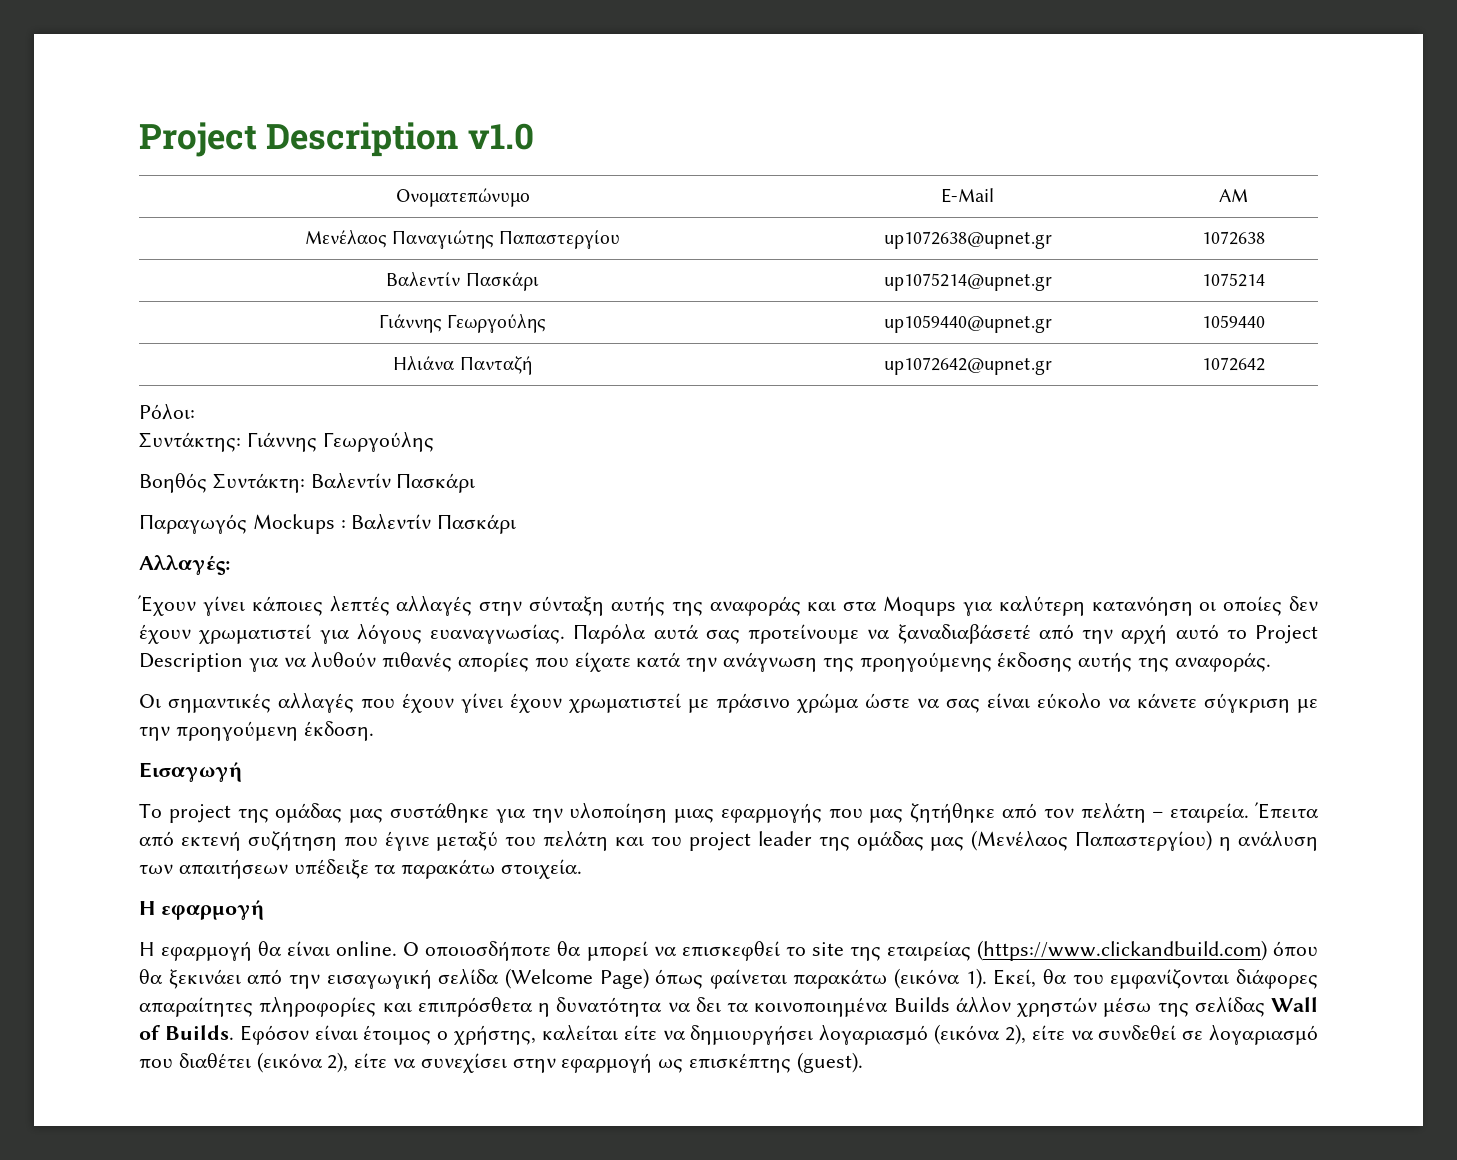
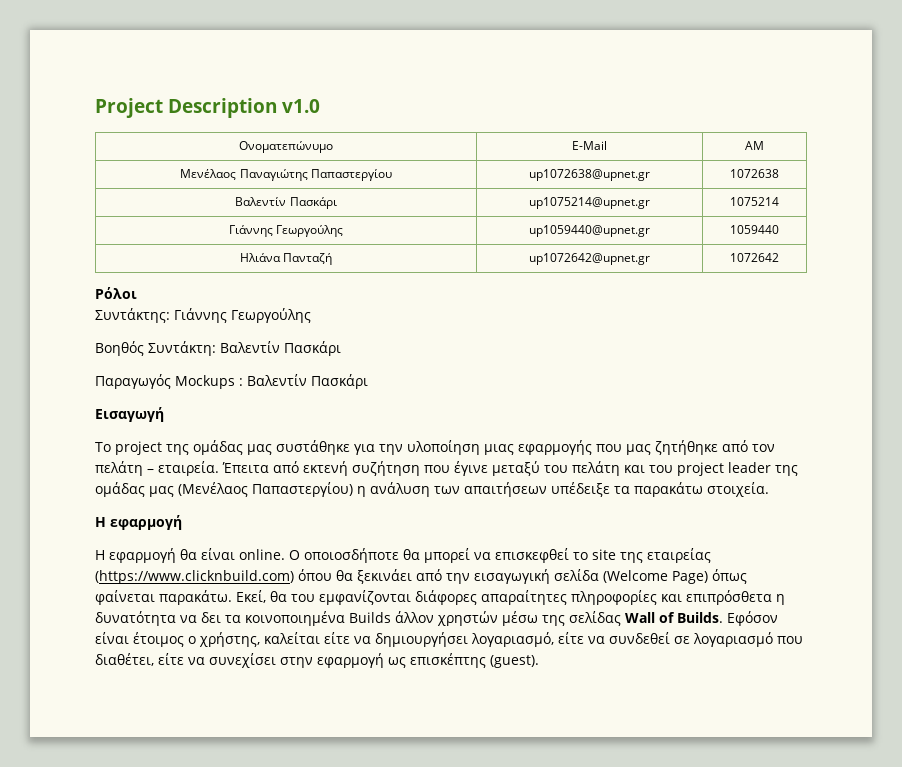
[139,403,195,420] Ρόλοι: -> [95,287,137,299] Ρόλοι
[139,555,230,575] [138,595,1318,616] [139,623,1318,644] [139,651,1271,672] [139,692,1318,713] [139,721,374,741] // Αλλαγές: // Έχουν γίνει κάποιες λεπτές αλλαγές στην σύνταξη αυτής της αναφοράς και στα Moqups για καλύτερη κατανόηση οι οποίες δεν έχουν χρωματιστεί για λόγους ευαναγνωσίας. Παρόλα αυτά σας προτείνουμε να ξαναδιαβάσετέ από την αρχή αυτό το Project Description για να λυθούν πιθανές απορίες που είχατε κατά την ανάγνωση της προηγούμενης έκδοσης αυτής της αναφοράς. // Οι σημαντικές αλλαγές που έχουν γίνει έχουν χρωματιστεί με πράσινο χρώμα ώστε να σας είναι εύκολο να κάνετε σύγκριση με την προηγούμενη έκδοση. -> (368, 381) none
[976,940,1267,961] (https://www.clickandbuild.com) -> [95,570,294,584] (https://www.clicknbuild.com)
[793,968,987,989] παρακάτω (εικόνα 1). -> [159,590,232,605] παρακάτω.
[819,1024,1026,1045] λογαριασμό (εικόνα 2), -> [471,632,554,647] λογαριασμό,
[178,1052,349,1073] διαθέτει (εικόνα 2), -> [95,653,154,666] διαθέτει,

